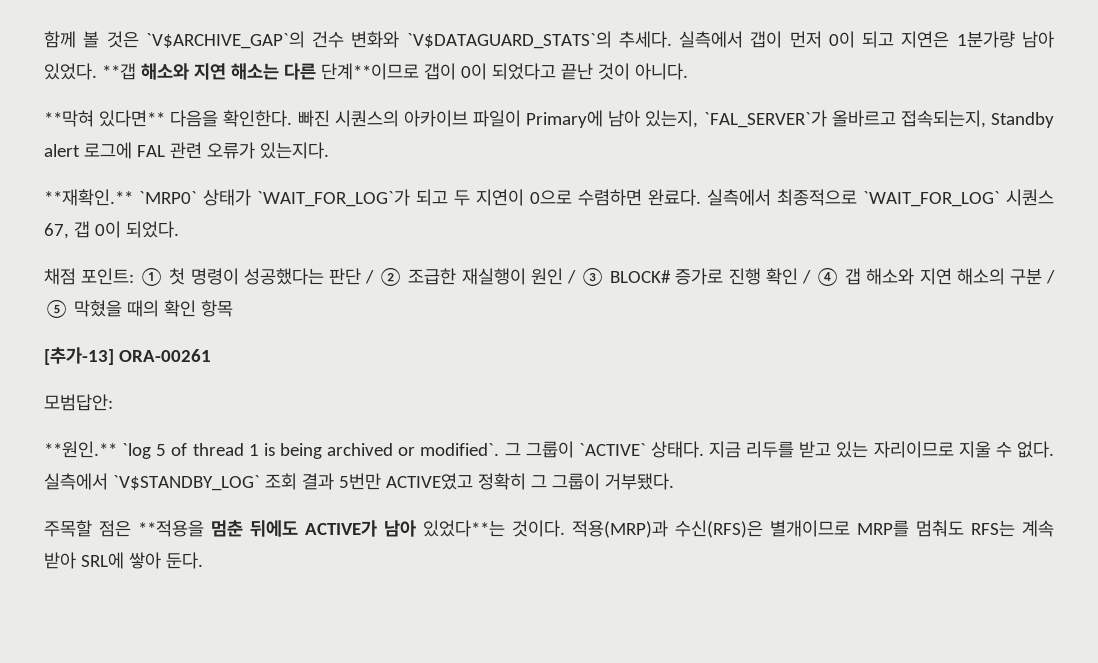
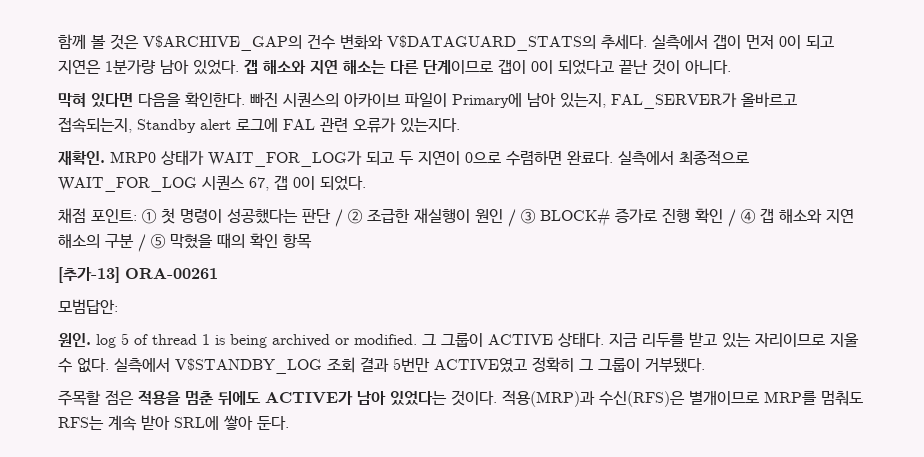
[145,31,305,49] `V$ARCHIVE_GAP`의 -> [143,35,302,51] V$ARCHIVE_GAP의
[406,31,612,49] `V$DATAGUARD_STATS`의 -> [387,35,596,51] V$DATAGUARD_STATS의
[101,63,136,80] **갭 -> [244,59,258,74] 갭
[320,63,419,80] 단계**이므로 -> [423,60,493,74] 단계이므로
[44,110,166,127] **막혀 있다면** -> [58,93,133,108] 막혀 있다면
[703,110,827,128] `FAL_SERVER`가 -> [611,93,737,109] FAL_SERVER가
[44,189,410,207] **재확인.** `MRP0` 상태가 `WAIT_FOR_LOG`가 -> [58,150,362,167] 재확인. MRP0 상태가 WAIT_FOR_LOG가
[863,191,1000,207] `WAIT_FOR_LOG` -> [58,177,197,192] WAIT_FOR_LOG
[44,441,152,459] **원인.** `log -> [58,333,116,348] 원인. log
[420,441,646,458] modified`. 그 그룹이 `ACTIVE` -> [354,333,553,347] modified. 그 그룹이 ACTIVE
[112,475,260,491] `V$STANDBY_LOG` -> [175,358,322,374] V$STANDBY_LOG
[138,520,204,537] **적용을 -> [138,390,181,405] 적용을
[423,520,505,537] 있었다**는 -> [390,391,447,406] 있었다는

